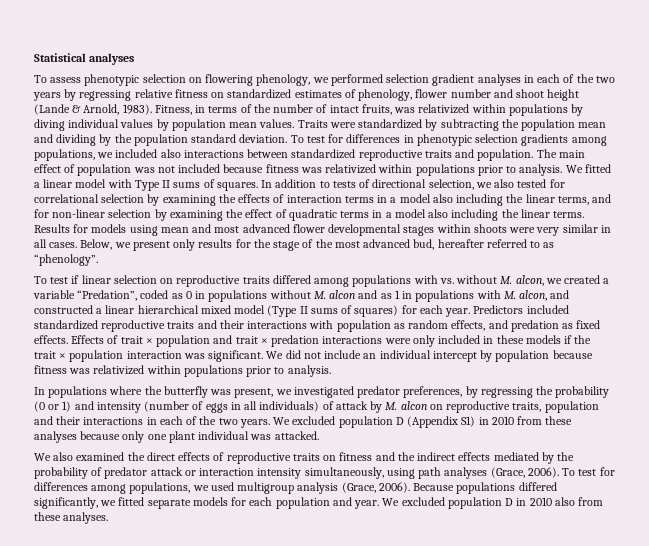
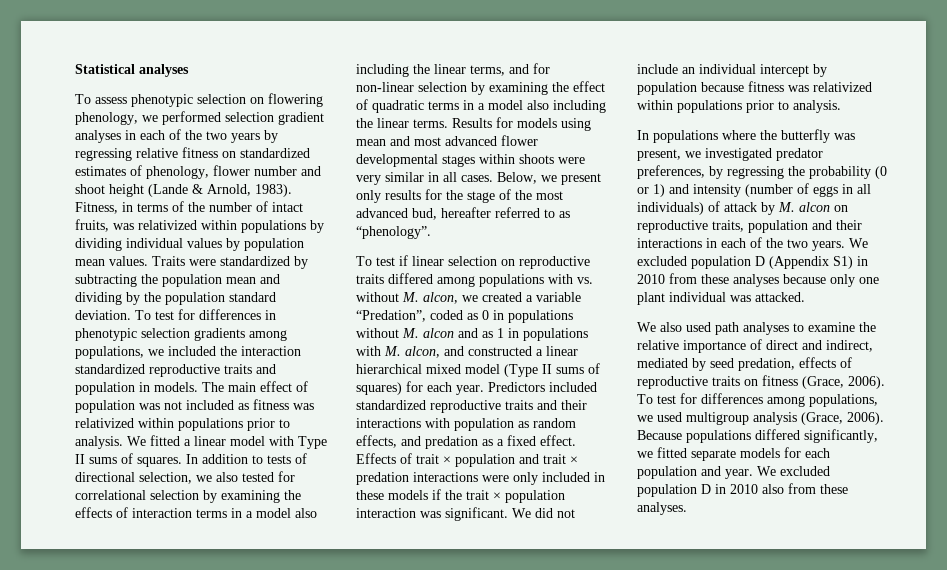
[34,119,65,131] diving -> [75,238,122,251] dividing
[160,149,534,161] also interactions between standardized reproductive traits and population. -> [220,346,301,356] [75,364,276,377] [75,382,198,395] the interaction standardized reproductive traits and population in models.
[223,164,264,173] because -> [238,403,249,410] as
[576,320,601,329] [34,335,68,344] fixed effects. -> [497,435,576,446] a fixed effect.
[76,452,175,461] examined the direct -> [686,322,876,335] [637,339,873,353] [637,358,795,371] used path analyses to examine the relative importance of direct and indirect, mediated by seed predation,
[375,452,575,464] [34,467,488,479] and the indirect effects mediated by the probability of predator attack or interaction intensity simultaneously, using path analyses -> (798, 380) none

